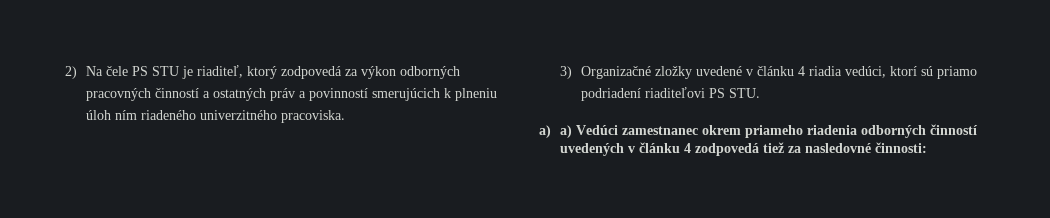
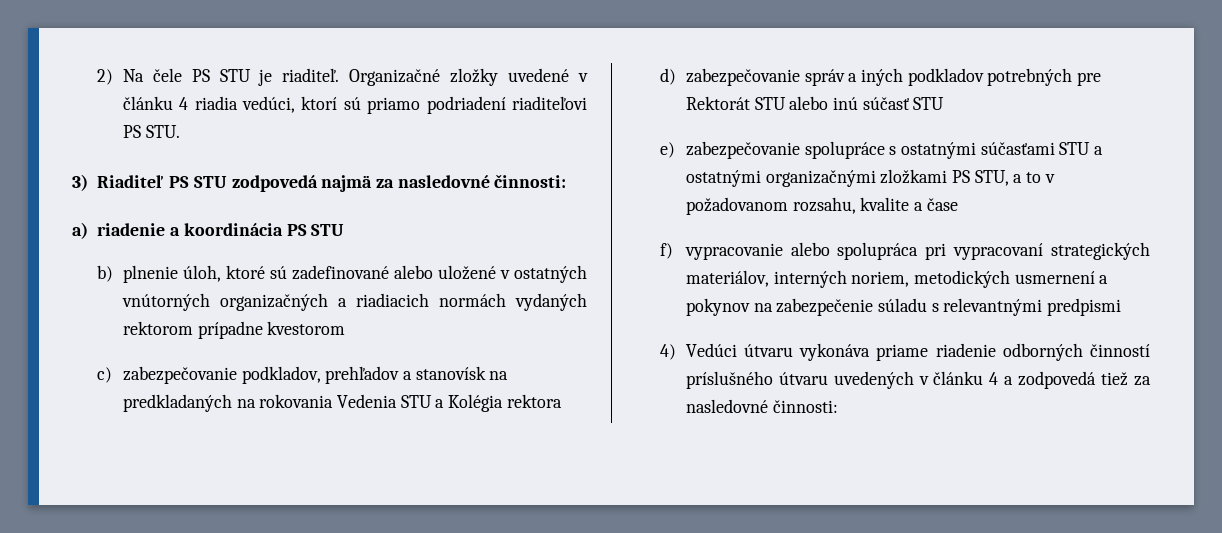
[197,65,461,79] [86,88,498,101] [86,110,346,123] [560,66,573,79] riaditeľ, ktorý zodpovedá za výkon odborných pracovných činností a ostatných práv a povinností smerujúcich k plneniu úloh ním riadeného univerzitného pracoviska. // 3) -> [282,68,340,82] riaditeľ.
[539,124,979,138] a) a) Vedúci zamestnanec okrem priameho riadenia odborných činností -> [72,174,567,192] [72,222,345,239] [97,265,587,283] [121,293,587,311] [122,321,346,339] [97,366,509,384] [122,394,562,412] [660,68,1102,86] [685,96,945,110] [660,141,1104,159] [685,169,1055,187] [685,197,958,215] [660,242,1150,260] [685,270,1109,288] [685,298,1122,316] [660,343,1150,361] [685,371,828,389] 3) Riaditeľ PS STU zodpovedá najmä za nasledovné činnosti: // a) riadenie a koordinácia PS STU // b) plnenie úloh, ktoré sú zadefinované alebo uložené v ostatných vnútorných organizačných a riadiacich normách vydaných rektorom prípadne kvestorom // c) zabezpečovanie podkladov, prehľadov a stanovísk na predkladaných na rokovania Vedenia STU a Kolégia rektora // d) zabezpečovanie správ a iných podkladov potrebných pre Rektorát STU alebo inú súčasť STU // e) zabezpečovanie spolupráce s ostatnými súčasťami STU a ostatnými organizačnými zložkami PS STU, a to v požadovanom rozsahu, kvalite a čase // f) vypracovanie alebo spolupráca pri vypracovaní strategických materiálov, interných noriem, metodických usmernení a pokynov na zabezpečenie súladu s relevantnými predpismi // 4) Vedúci útvaru vykonáva priame riadenie odborných činností príslušného útvaru
(692, 148) none -> [1004,376,1014,385] a

